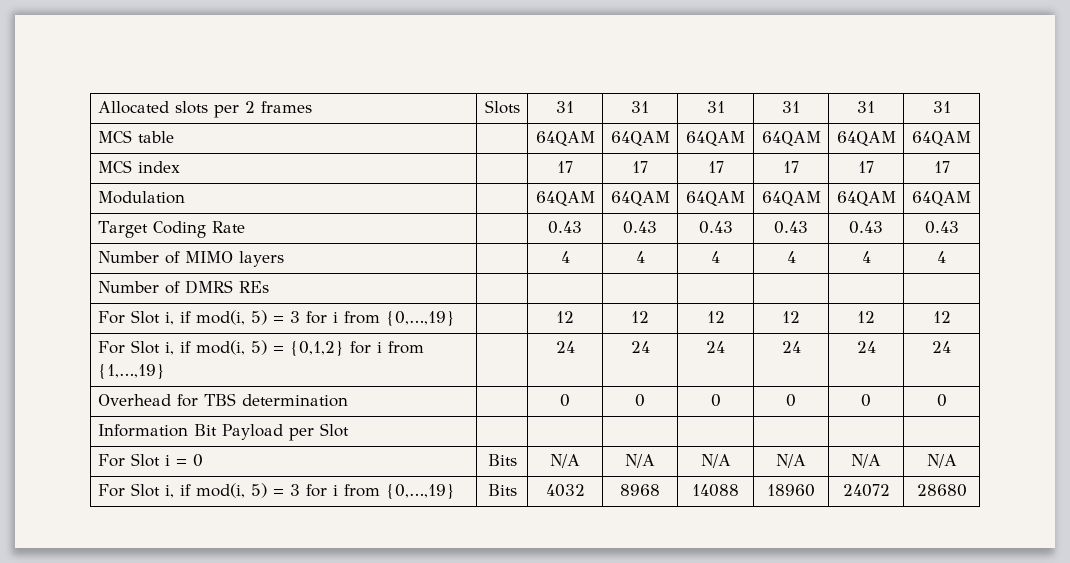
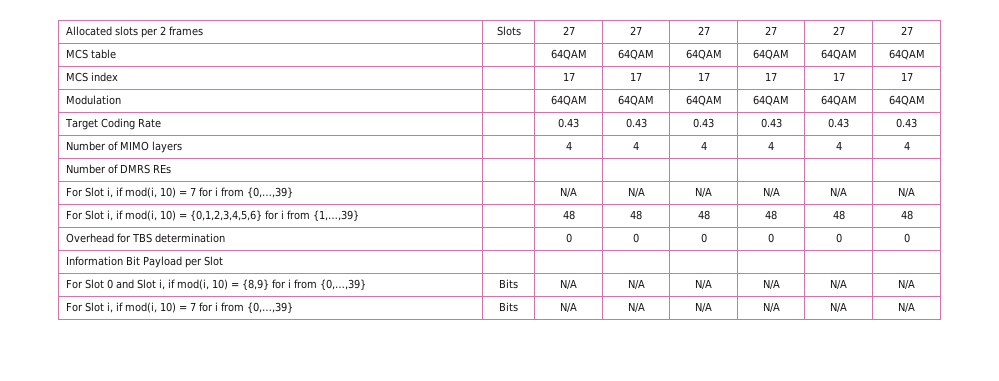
[556,101,574,113] [631,101,649,113] [706,101,725,113] [782,101,800,113] [857,101,875,113] [932,101,951,113] 31 | 31 | 31 | 31 | 31 | 31 -> [562,26,575,35] [630,26,642,35] [697,26,710,35] [765,26,777,35] [832,26,845,35] [900,26,913,35] 27 | 27 | 27 | 27 | 27 | 27
[250,310,455,326] [556,311,574,323] [631,311,649,323] [706,311,725,323] [782,311,800,323] [857,311,875,323] [932,311,951,323] [97,340,424,356] [97,363,165,379] [555,341,575,353] [630,341,650,353] [706,341,725,353] [781,341,801,353] [856,341,876,353] [932,341,951,353] 5) = 3 for i from {0,…,19} | | 12 | 12 | 12 | 12 | 12 | 12 // For Slot i, if mod(i, 5) = {0,1,2} for i from {1,…,19} | | 24 | 24 | 24 | 24 | 24 | 24 -> [159,187,293,198] [560,187,577,198] [627,187,645,198] [695,187,712,198] [762,187,780,198] [830,187,847,198] [898,187,915,198] [65,210,359,221] [562,210,575,220] [630,210,642,220] [697,210,710,220] [765,210,777,220] [832,210,845,220] [900,210,913,220] 10) = 7 for i from {0,…,39} | | N/A | N/A | N/A | N/A | N/A | N/A // For Slot i, if mod(i, 10) = {0,1,2,3,4,5,6} for i from {1,…,39} | | 48 | 48 | 48 | 48 | 48 | 48
[164,454,203,467] i = 0 -> [106,279,366,290] 0 and Slot i, if mod(i, 10) = {8,9} for i from {0,…,39}
[250,483,455,499] [487,484,517,496] [545,484,585,497] [620,484,660,496] [692,484,739,497] [767,484,815,497] [842,484,890,497] [916,484,967,497] 5) = 3 for i from {0,…,19} | Bits | 4032 | 8968 | 14088 | 18960 | 24072 | 28680 -> [159,302,293,313] [499,302,518,312] [560,302,577,313] [627,302,645,313] [695,302,712,313] [762,302,780,313] [830,302,847,313] [898,302,915,313] 10) = 7 for i from {0,…,39} | Bits | N/A | N/A | N/A | N/A | N/A | N/A

